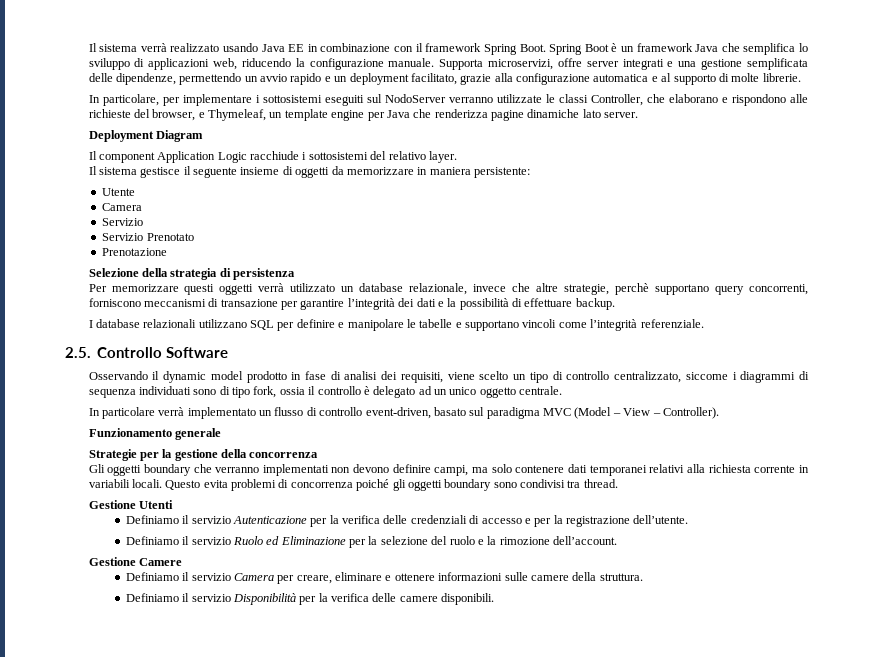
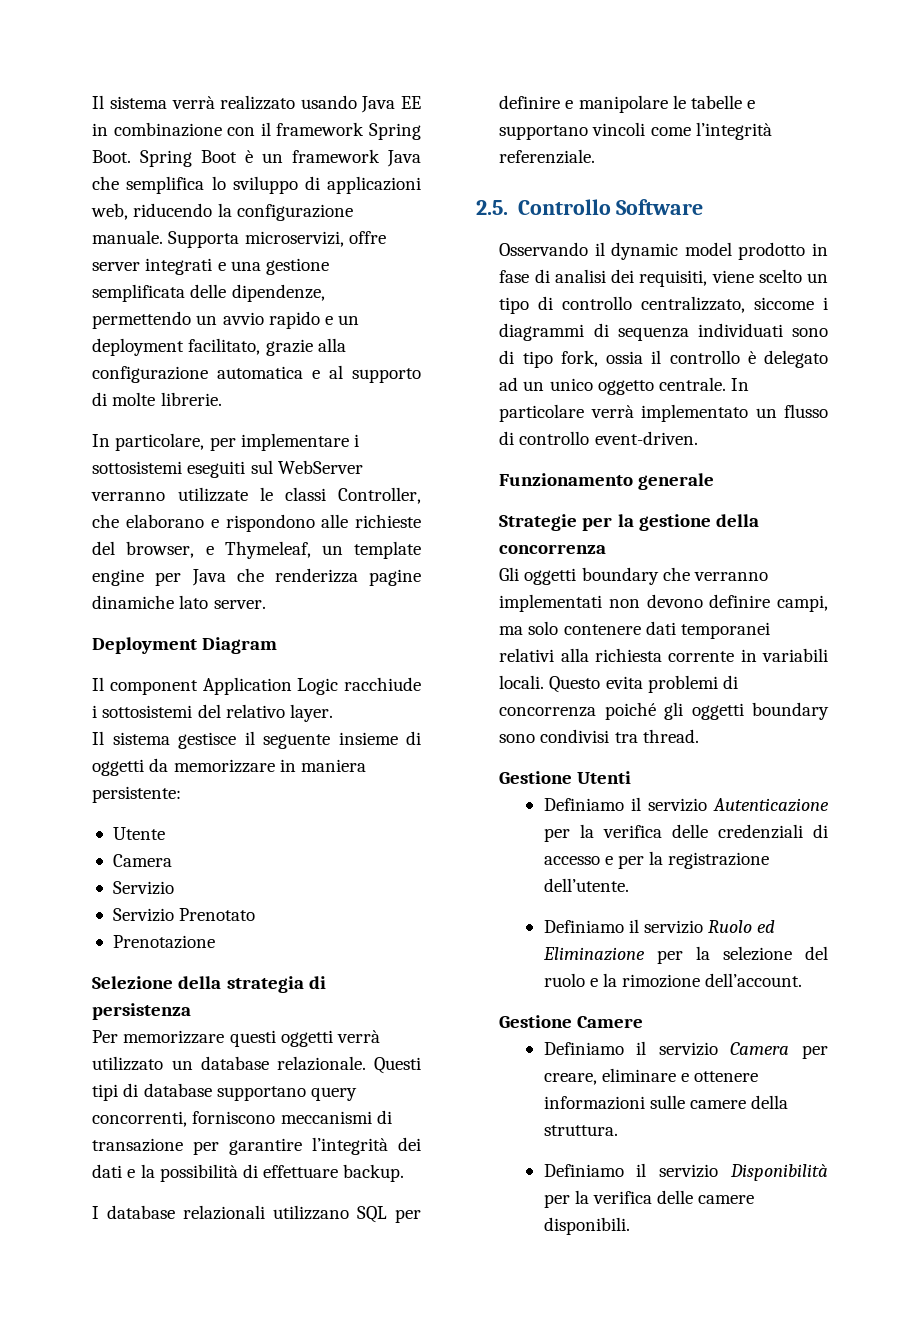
[384,94,446,103] NodoServer -> [277,460,363,474] WebServer
[409,283,650,295] relazionale, invece che altre strategie, perchè -> [276,1056,422,1074] [92,1083,212,1101] relazionale. Questi tipi di database
(563, 390) // -> (726, 384) none
[365,407,719,419] event-driven, basato sul paradigma MVC (Model – View – Controller). -> [594,431,698,445] event-driven.

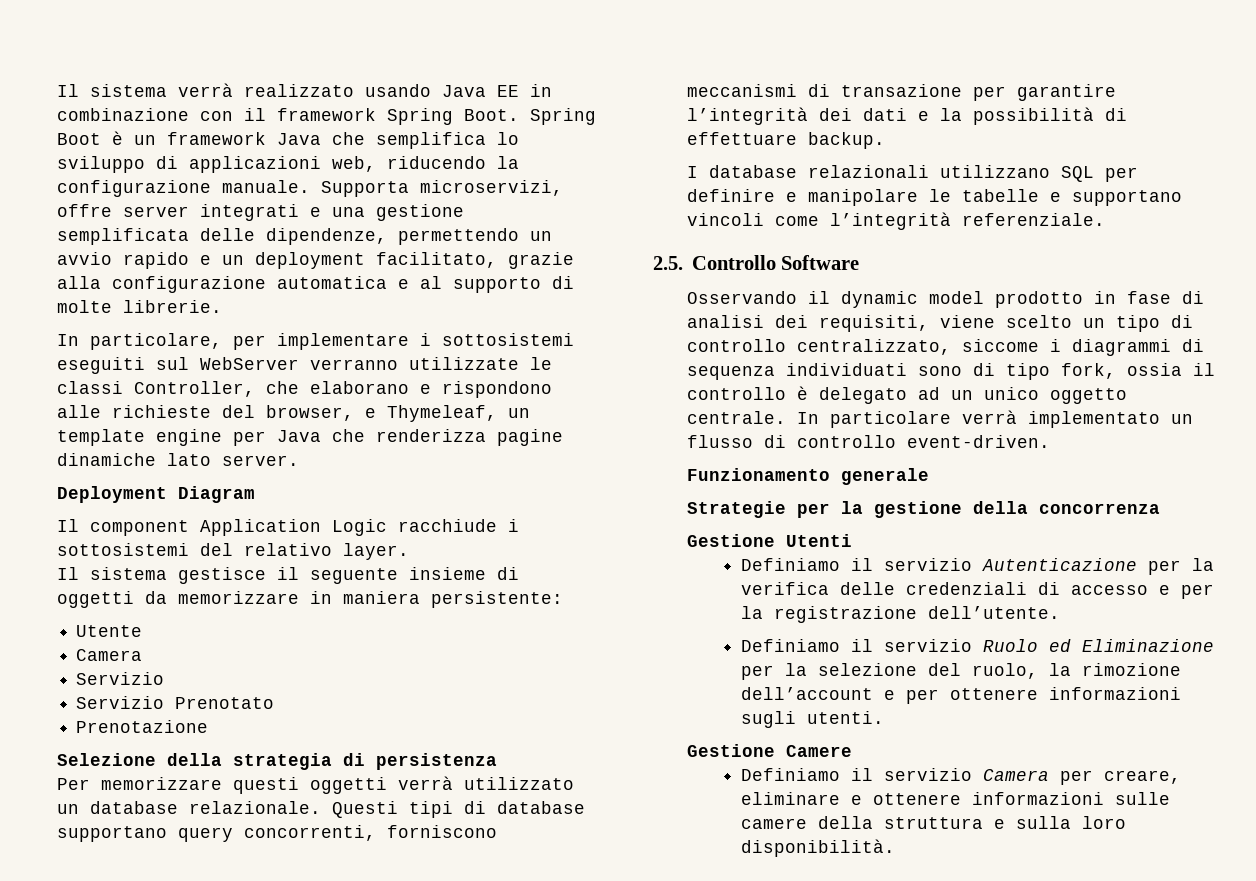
[499,567,768,585] [499,594,828,612] [499,621,770,639] [499,648,829,662] [499,675,738,693] [499,702,829,720] [499,729,699,743] // Gli oggetti boundary che verranno implementati non devono definire campi, ma solo contenere dati temporanei relativi alla richiesta corrente in variabili locali. Questo evita problemi di concorrenza poiché gli oggetti boundary sono condivisi tra thread. -> (1161, 508) none
[543,973,803,988] ruolo e la rimozione dell’account. -> [971,663,1181,679] [740,687,1181,704] [740,711,884,728] ruolo, la rimozione dell’account e per ottenere informazioni sugli utenti.
[543,1125,618,1136] [543,1163,828,1181] [543,1190,755,1208] [543,1217,630,1235] struttura. // Definiamo il servizio Disponibilità per la verifica delle camere disponibili. -> [883,816,1126,829] [740,839,895,857] struttura e sulla loro disponibilità.

